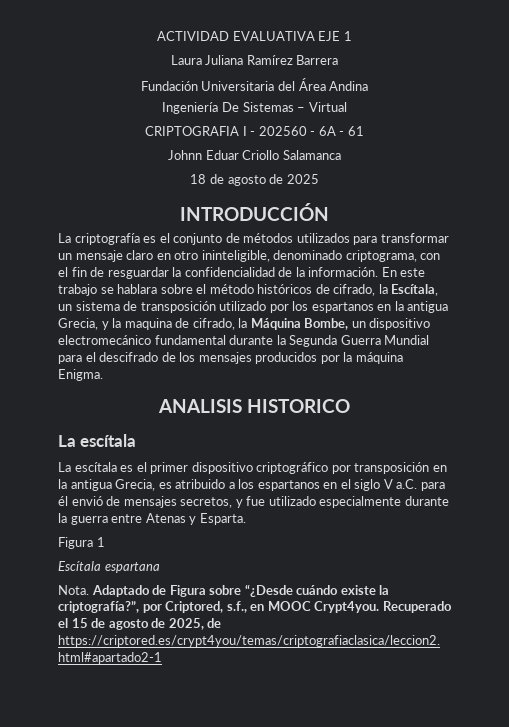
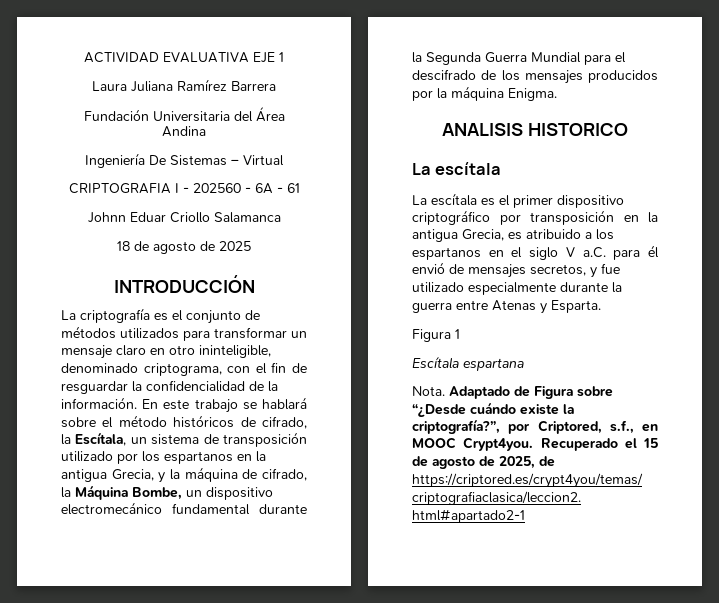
[117,284,158,294] hablara -> [262,397,307,410] hablará
[124,318,172,330] maquina -> [184,467,238,482] máquina

